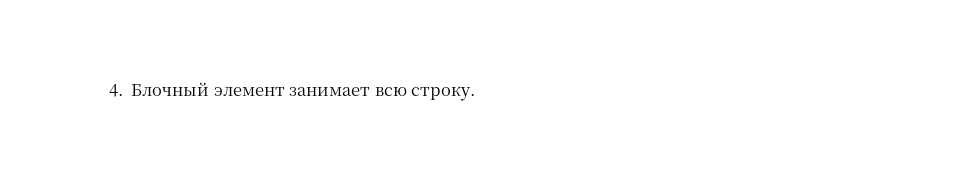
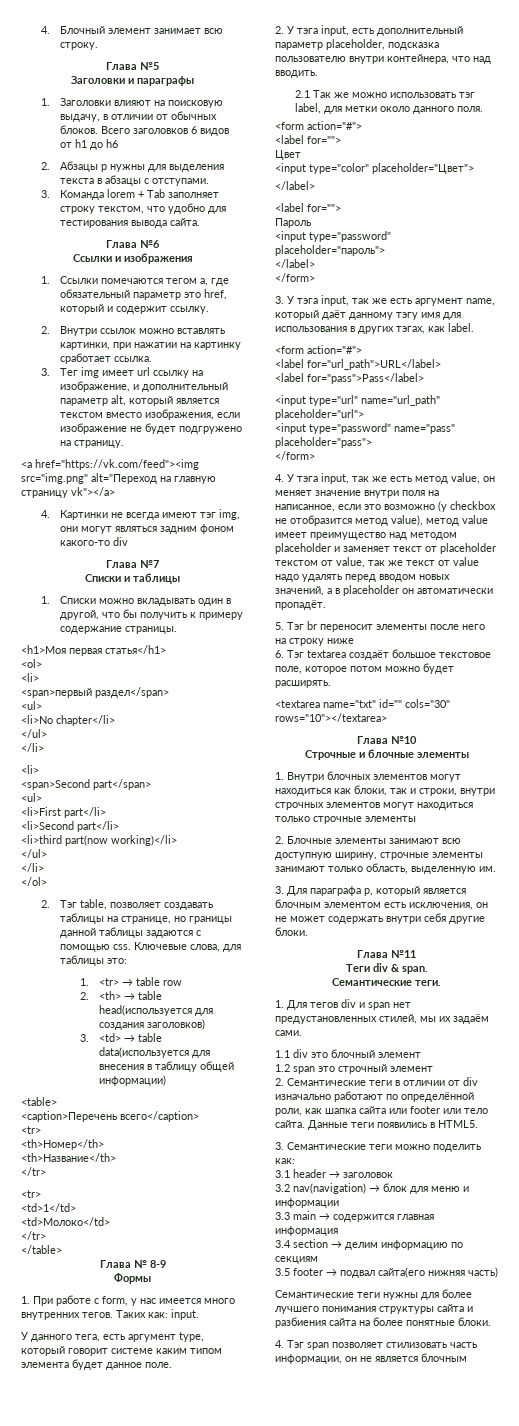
(475, 93) none -> [106,62,159,70] [71,76,194,86] [40,98,224,108] [60,111,218,122] [60,125,230,136] [60,139,119,150] [40,161,225,172] [60,175,210,186] [40,189,220,200] [60,203,227,214] [60,218,201,228] [106,240,160,248] [72,253,193,264] [40,276,230,286] [60,289,228,300] [60,304,210,314] [40,326,226,336] [60,342,242,350] [60,353,153,364] [40,367,204,378] [60,381,229,392] [60,395,220,406] [60,409,241,420] [60,423,243,434] [60,440,125,448] [21,459,199,470] [21,473,216,484] [21,487,115,498] [40,509,241,520] [60,524,235,534] [60,537,129,546] [106,560,159,568] [85,573,180,584] [40,596,232,606] [60,609,244,620] [60,626,178,634] [21,645,166,656] [21,659,42,668] [21,673,39,682] [21,687,169,698] [21,701,42,710] [21,715,115,726] [21,729,47,738] [21,743,44,752] [21,765,39,774] [21,779,151,790] [21,793,42,802] [21,807,106,818] [21,821,119,832] [21,835,177,846] [21,849,47,858] [21,863,44,872] [21,877,47,886] [40,899,214,910] [60,913,233,924] [60,927,202,938] [60,942,242,952] [60,955,128,966] [79,977,183,986] [79,991,163,1000] [99,1005,214,1016] [99,1019,206,1030] [79,1033,163,1042] [99,1047,211,1058] [99,1061,235,1072] [99,1075,167,1086] [21,1097,57,1106] [21,1111,199,1122] [21,1126,41,1134] [21,1139,104,1150] [21,1153,116,1162] [21,1167,46,1176] [21,1190,41,1198] [21,1203,76,1212] [21,1217,110,1226] [21,1231,46,1240] [21,1245,62,1254] [99,1260,166,1268] [114,1273,151,1284] [21,1295,235,1306] [21,1309,199,1320] [21,1332,204,1342] [21,1346,222,1356] [21,1359,172,1370] [275,25,463,36] [275,39,439,50] [275,54,491,64] [275,70,318,78] [294,90,475,98] [294,103,483,114] [275,121,362,130] [275,135,341,144] [275,150,301,160] [275,163,474,174] [275,181,315,190] [275,203,341,212] [275,218,311,228] [275,231,391,242] [275,245,385,256] [275,259,315,268] [275,273,315,282] [275,295,495,306] [275,310,461,320] [275,323,474,334] [275,345,362,354] [275,359,441,370] [275,373,424,384] [275,395,440,406] [275,409,364,420] [275,423,455,434] [275,437,372,448] [275,451,315,460] [275,473,495,484] [275,490,439,498] [275,501,496,512] [275,515,488,526] [275,532,457,540] [275,543,496,554] [275,557,479,568] [275,574,450,582] [275,585,493,596] [275,600,326,610] [275,621,485,632] [275,638,354,646] [275,649,491,660] [275,663,454,674] [275,680,331,688] [275,699,450,708] [275,713,387,722] [357,736,417,744] [304,749,469,760] [275,771,461,782] [275,785,495,796] [275,802,473,810] [275,816,416,824] [275,836,461,844] [275,852,483,860] [275,863,496,874] [275,886,466,896] [275,899,488,910] [275,913,485,924] [275,927,308,936] [357,950,416,958] [345,963,428,974] [332,978,441,986] [275,999,411,1010] [275,1014,489,1024] [275,1030,302,1036] [275,1049,421,1058] [275,1064,433,1074] [275,1077,478,1086] [275,1091,474,1102] [275,1106,488,1116] [275,1120,478,1130] [275,1142,481,1152] [275,1158,295,1164] [275,1169,393,1178] [275,1183,469,1194] [275,1198,339,1208] [275,1211,434,1222] [275,1226,338,1236] [275,1239,463,1250] [275,1256,318,1264] [275,1267,498,1278] [275,1289,472,1300] [275,1304,473,1314] [275,1317,491,1328] [275,1340,477,1350] [275,1353,467,1364] // Глава №5 // Заголовки и параграфы // 1. Заголовки влияют на поисковую выдачу, в отличии от обычных блоков. Всего заголовков 6 видов от h1 до h6 // 2. Абзацы p нужны для выделения текста в абзацы с отступами. // 3. Команда lorem + Tab заполняет строку текстом, что удобно для тестирования вывода сайта. // Глава №6 // Ссылки и изображения // 1. Ссылки помечаются тегом a, где обязательный параметр это href, который и содержит ссылку. // 2. Внутри ссылок можно вставлять картинки, при нажатии на картинку сработает ссылка. // 3. Тег img имеет url ссылку на изображение, и дополнительный параметр alt, который является текстом вместо изображения, если изображение не будет подгружено на страницу. // <a href="https://vk.com/feed"><img src="img.png" alt="Переход на главную страницу vk"></a> // 4. Картинки не всегда имеют тэг img, они могут являться задним фоном какого-то div // Глава №7 // Списки и таблицы // 1. Списки можно вкладывать один в другой, что бы получить к примеру содержание страницы. // <h1>Моя первая статья</h1> // <ol> // <li> // <span>первый раздел</span> // <ul> // <li>No chapter</li> // </ul> // </li> // <li> // <span>Second part</span> // <ul> // <li>First part</li> // <li>Second part</li> // <li>third part(now working)</li> // </ul> // </li> // </ol> // 2. Тэг table, позволяет создавать таблицы на странице, но границы данной таблицы задаются с помощью css. Ключевые слова, для таблицы это: // 1. <tr> → table row // 2. <th> → table head(используется для создания заголовков) // 3. <td> → table data(используется для внесения в таблицу общей информации) // <table> // <caption>Перечень всего</caption> // <tr> // <th>Номер</th> // <th>Название</th> // </tr> // <tr> // <td>1</td> // <td>Молоко</td> // </tr> // </table> // Глава № 8-9 // Формы // 1. При работе с form, у нас имеется много внутренних тегов. Таких как: input. // У данного тега, есть аргумент type, который говорит системе каким типом элемента будет данное поле. // 2. У тэга input, есть дополнительный параметр placeholder, подсказка пользователю внутри контейнера, что над вводить. // 2.1 Так же можно использовать тэг label, для метки около данного поля. // <form action="#"> // <label for=""> // Цвет // <input type="color" placeholder="Цвет"> // </label> // <label for=""> // Пароль // <input type="password" placeholder="пароль"> // </label> // </form> // 3. У тэга input, так же есть аргумент name, который даёт данному тэгу имя для использования в других тэгах, как label. // <form action="#"> // <label for="url_path">URL</label> // <label for="pass">Pass</label> // <input type="url" name="url_path" placeholder="url"> // <input type="password" name="pass" placeholder="pass"> // </form> // 4. У тэга input, так же есть метод value, он меняет значение внутри поля на написанное, если это возможно (у checkbox не отобразится метод value), метод value имеет преимущество над методом placeholder и заменяет текст от placeholder текстом от value, так же текст от value надо удалять перед вводом новых значений, а в placeholder он автоматически пропадёт. // 5. Тэг br переносит элементы после него на строку ниже // 6. Тэг textarea создаёт большое текстовое поле, которое потом можно будет расширять. // <textarea name="txt" id="" cols="30" rows="10"></textarea> // Глава №10 // Строчные и блочные элементы // 1. Внутри блочных элементов могут находиться как блоки, так и строки, внутри строчных элементов могут находиться только строчные элементы // 2. Блочные элементы занимают всю доступную ширину, строчные элементы занимают только область, выделенную им. // 3. Для параграфа p, который является блочным элементом есть исключения, он не может содержать внутри себя другие блоки. // Глава №11 // Теги div & span. // Семантические теги. // 1. Для тегов div и span нет предустановленных стилей, мы их задаём сами. // 1.1 div это блочный элемент // 1.2 span это строчный элемент // 2. Семантические теги в отличии от div изначально работают по определённой роли, как шапка сайта или footer или тело сайта. Данные теги появились в HTML5. // 3. Семантические теги можно поделить как: // 3.1 header → заголовок // 3.2 nav(navigation) → блок для меню и информации // 3.3 main → содержится главная информация // 3.4 section → делим информацию по секциям // 3.5 footer → подвал сайта(его нижняя часть) // Семантические теги нужны для более лучшего понимания структуры сайта и разбиения сайта на более понятные блоки. // 4. Тэг span позволяет стилизовать часть информации, он не является блочным

